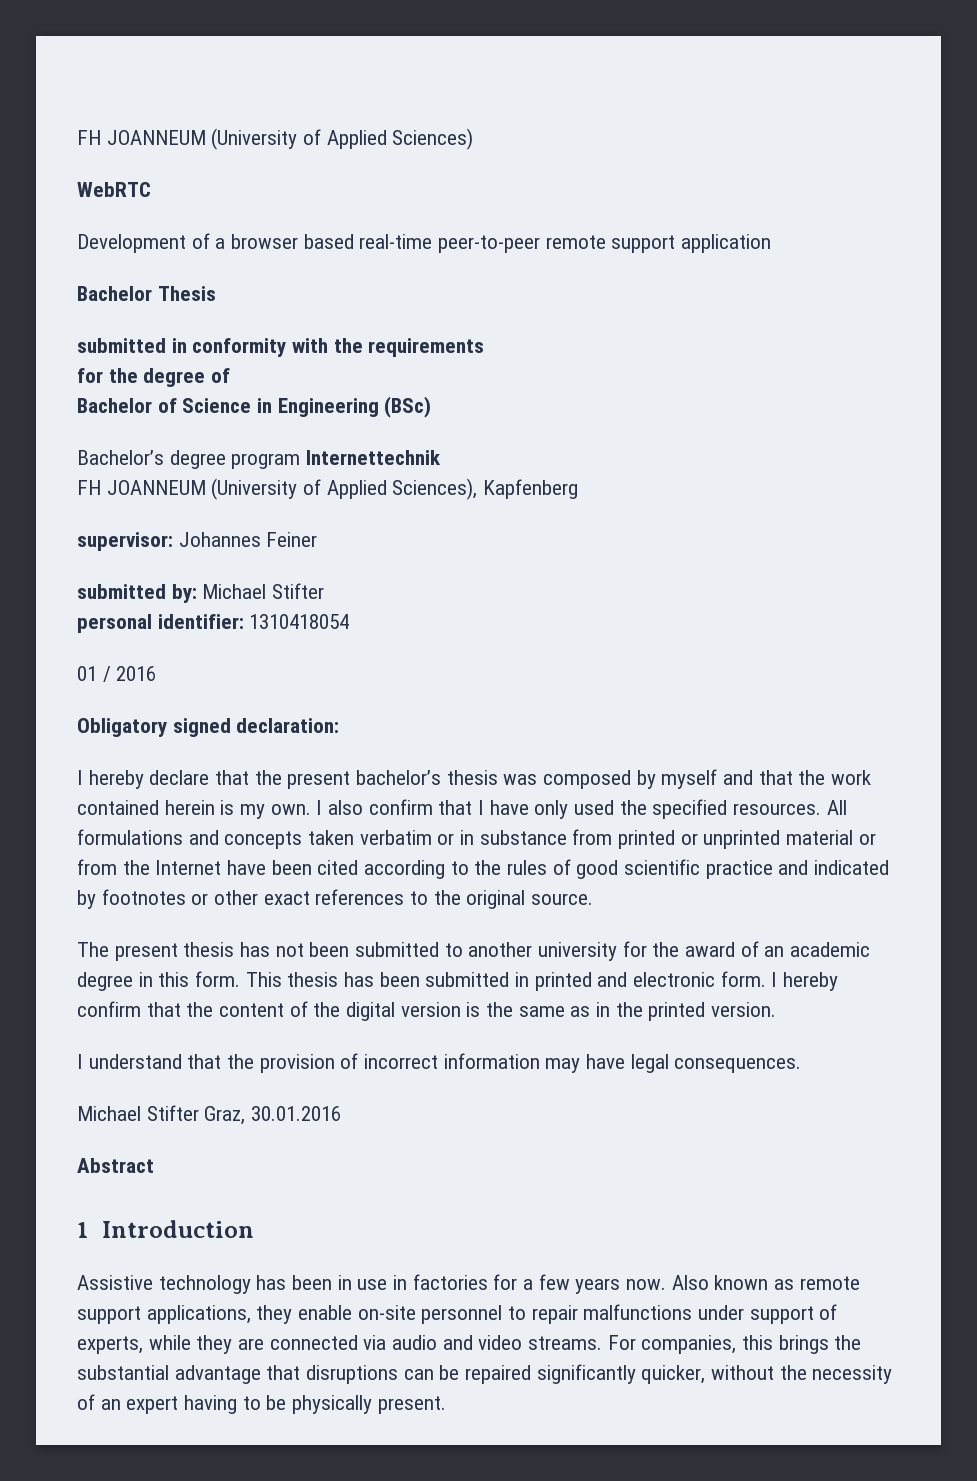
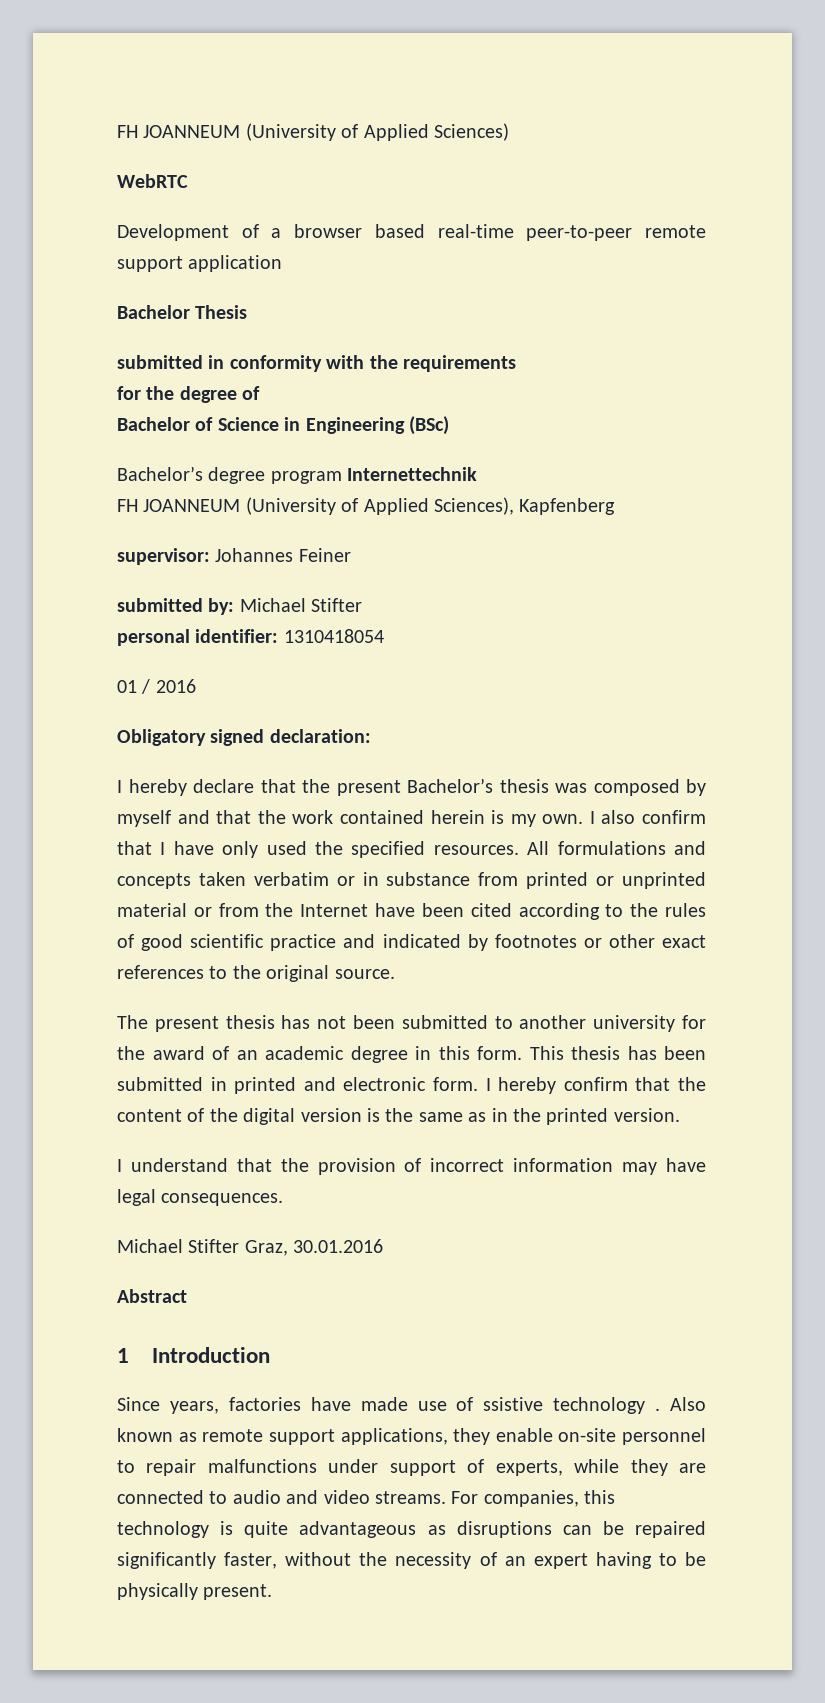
[356,770,442,785] bachelor’s -> [407,778,493,793] Bachelor’s
[77,1274,667,1294] Assistive technology has been in use in factories for a few years now. -> [117,1397,661,1414] Since years, factories have made use of ssistive technology .
[363,1335,387,1350] via -> [209,1491,228,1504] to
[778,1335,862,1354] [77,1365,301,1384] brings the substantial advantage that -> [117,1521,446,1538] technology is quite advantageous as
[641,1365,706,1384] quicker, -> [224,1552,278,1569] faster,

